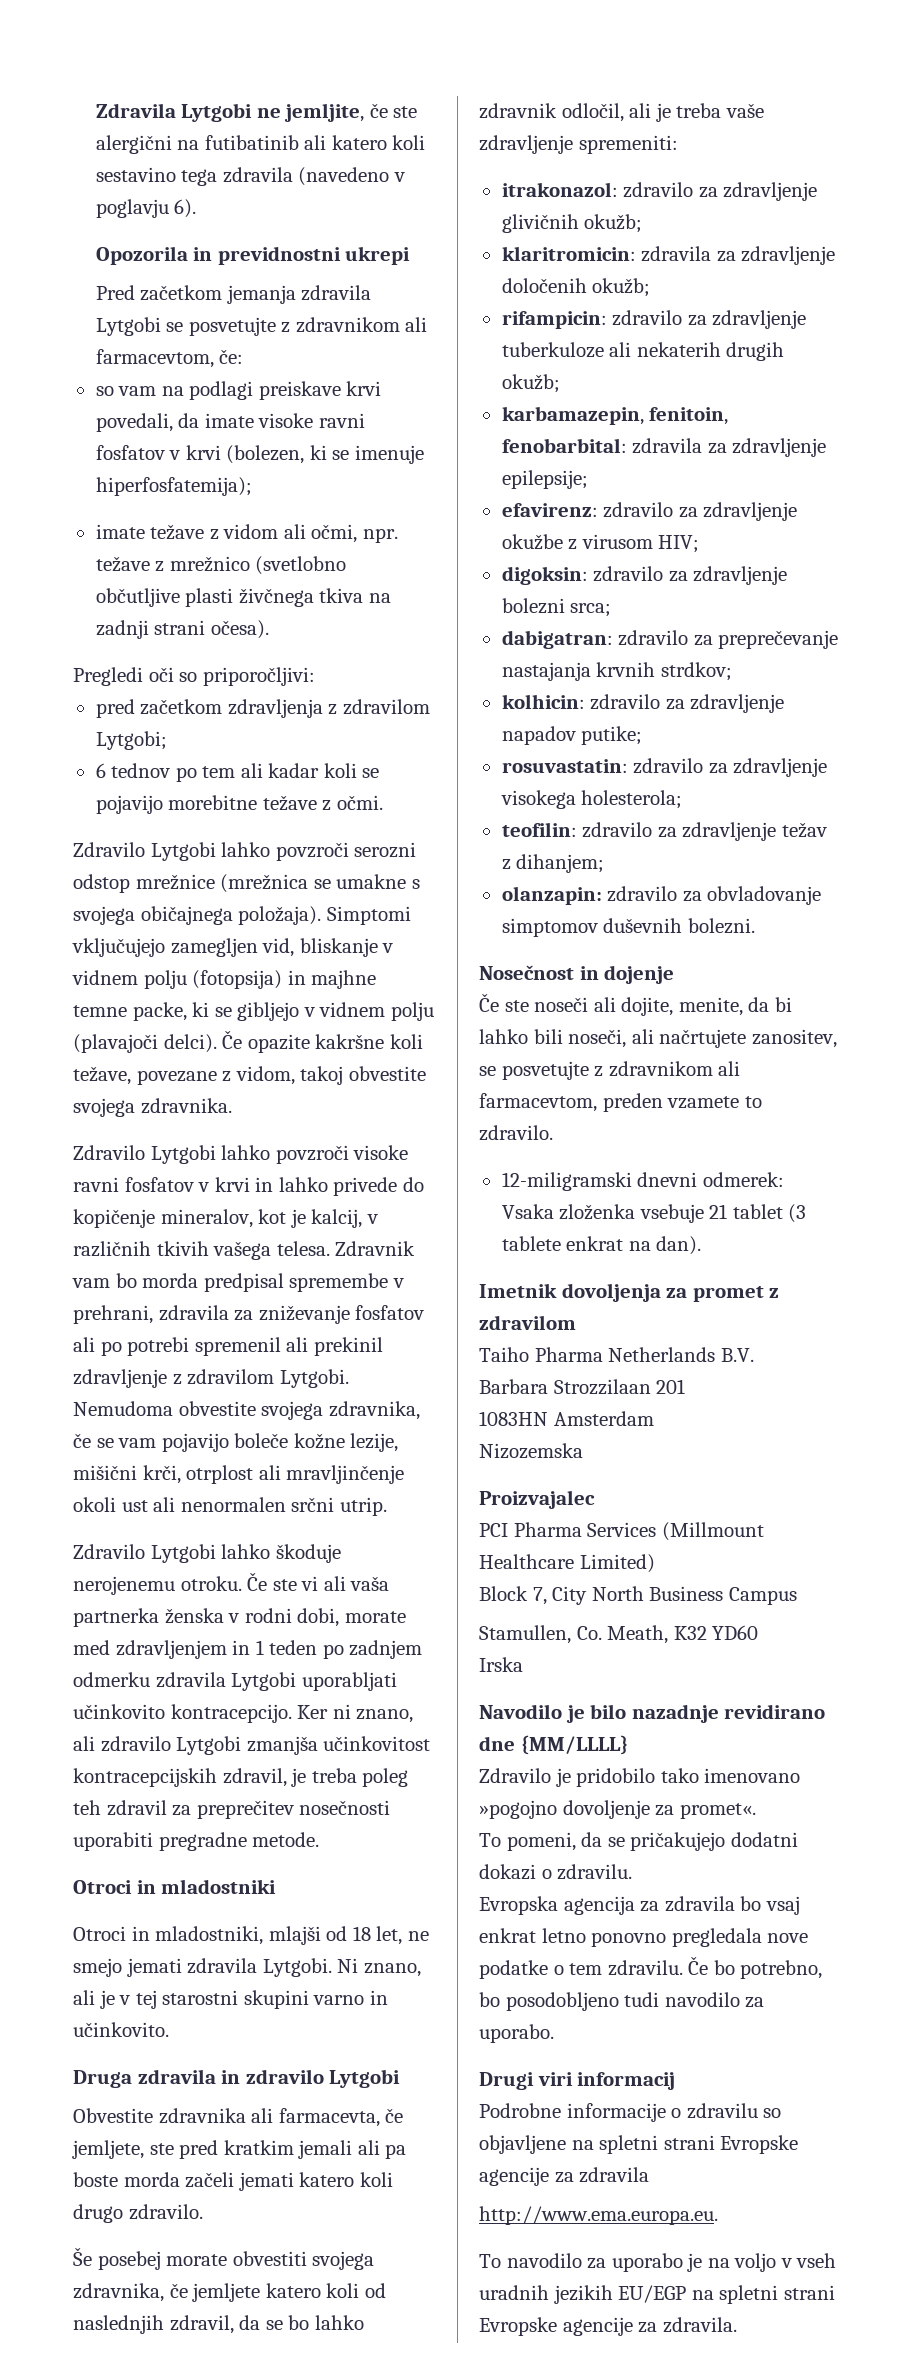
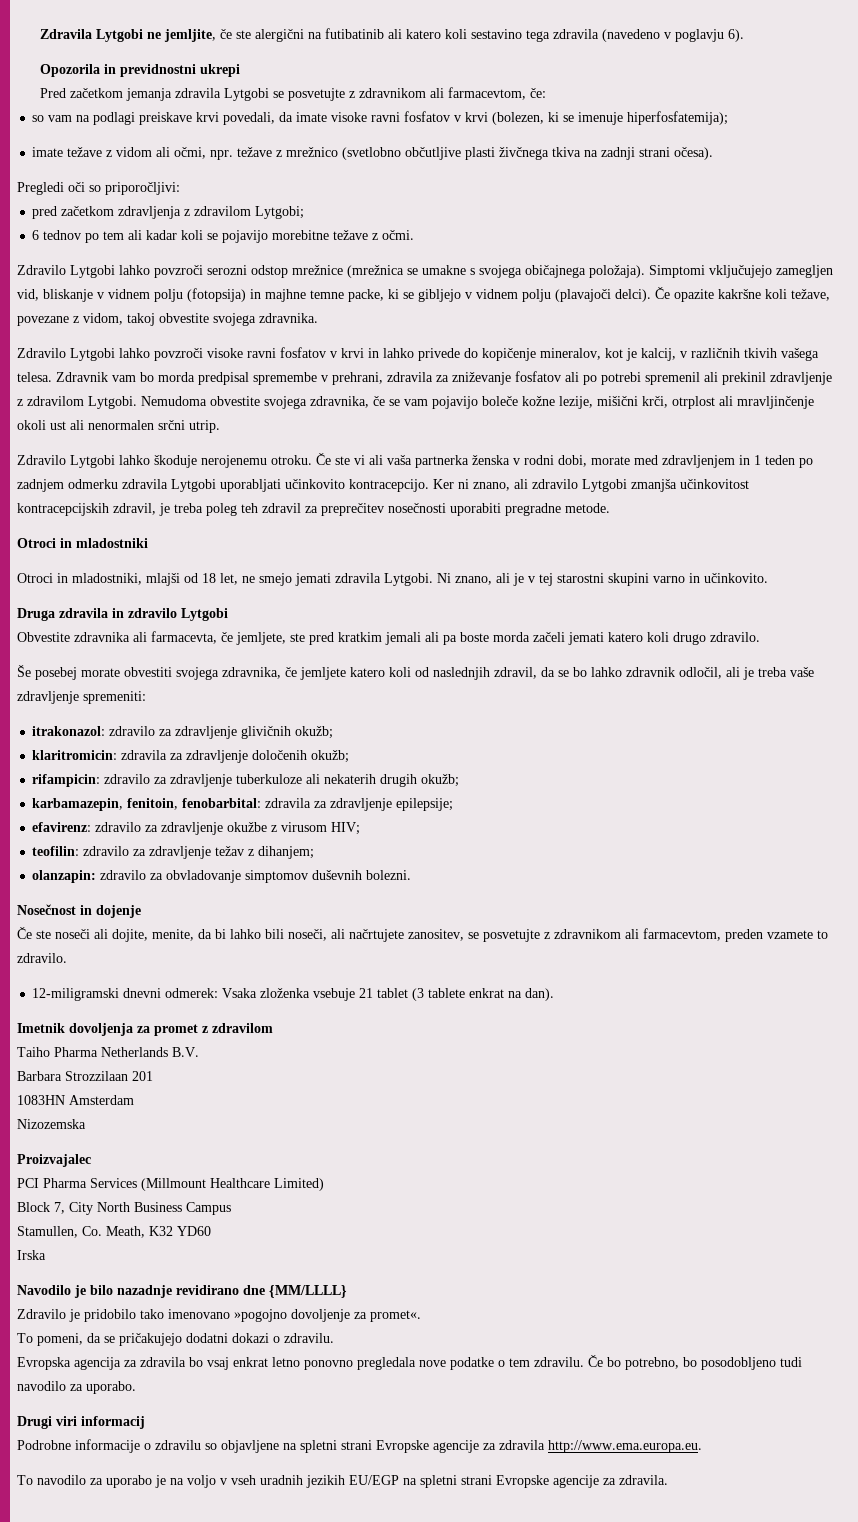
[501,566,788,585] [501,598,612,617] [501,630,839,649] [501,662,732,681] [501,694,785,713] [501,726,643,745] [501,758,828,777] [500,790,683,809] // digoksin: zdravilo za zdravljenje bolezni srca; // dabigatran: zdravilo za preprečevanje nastajanja krvnih strdkov; // kolhicin: zdravilo za zdravljenje napadov putike; // rosuvastatin: zdravilo za zdravljenje visokega holesterola; -> (361, 828) none
(650, 2175) // -> (545, 1445) none

